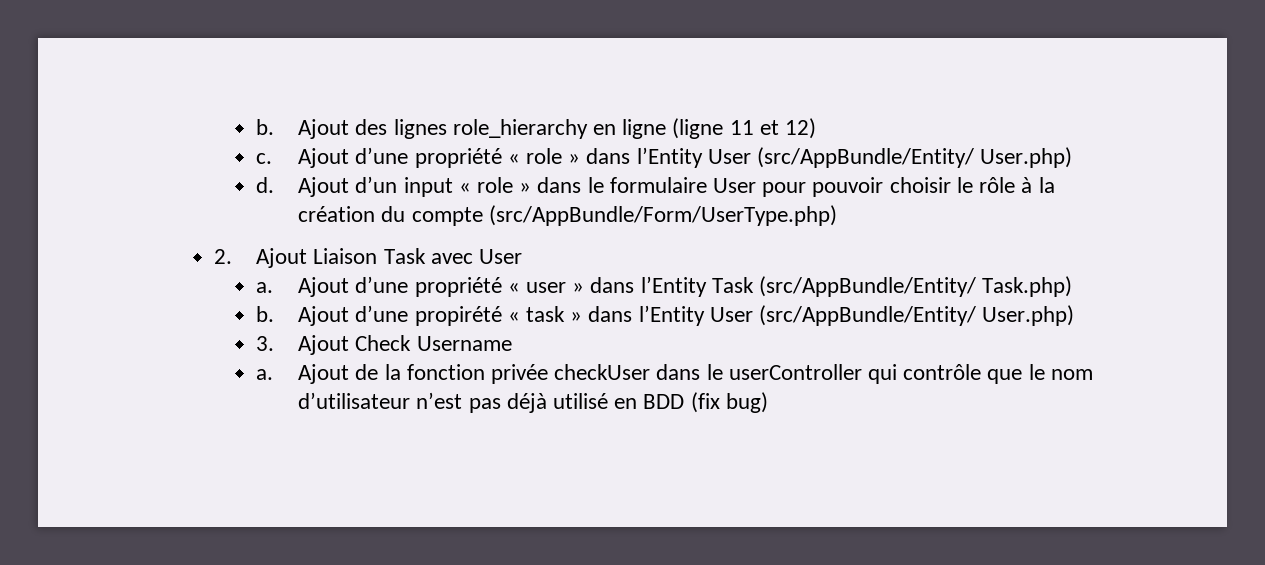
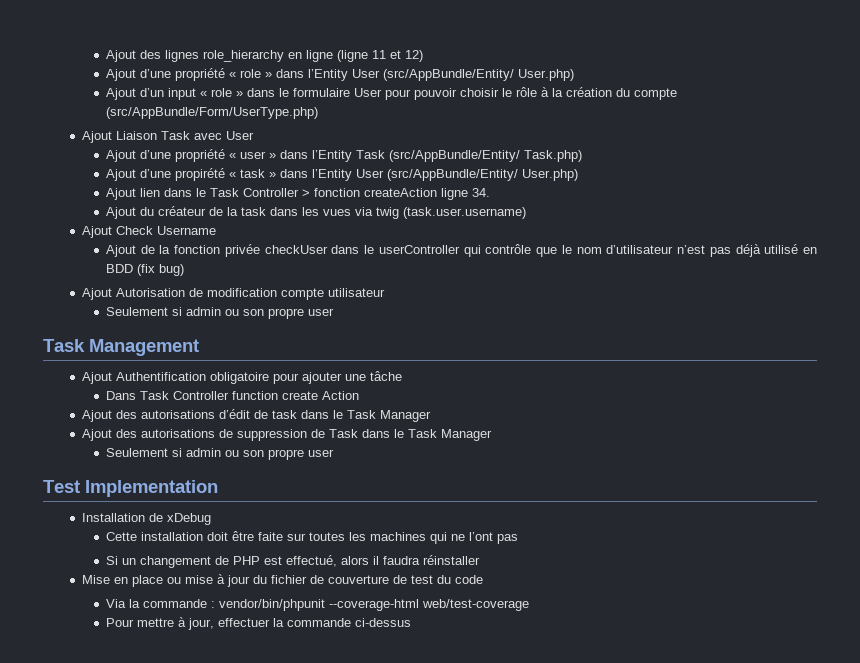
[256,119,275,135] b. -> (105, 56) none
[256,153,273,164] c. -> (423, 56) none
[256,177,275,193] d. -> (574, 75) none
[214,249,233,264] 2. -> (318, 113) none
[256,282,274,293] a. -> (254, 135) none
[256,306,275,322] b. -> (582, 156) none
[256,336,275,351] 3. -> [105,188,490,200] [105,206,526,219] Ajout lien dans le Task Controller > fonction createAction ligne 34. // Ajout du créateur de la task dans les vues via twig (task.user.username) //
[256,369,274,380] a. -> (216, 230) none
(768, 402) none -> [81,288,385,300] [105,307,334,319] [43,339,199,356] [81,371,402,384] [105,391,359,400] [81,409,431,422] [81,429,492,441] [105,448,334,460] [43,480,218,497] [81,513,211,525] [105,531,518,544] [105,555,480,568] [81,574,483,587] [105,599,529,611] [105,617,411,630] // Ajout Autorisation de modification compte utilisateur // Seulement si admin ou son propre user // Task Management // Ajout Authentification obligatoire pour ajouter une tâche // Dans Task Controller function create Action // Ajout des autorisations d’édit de task dans le Task Manager // Ajout des autorisations de suppression de Task dans le Task Manager // Seulement si admin ou son propre user // Test Implementation // Installation de xDebug // Cette installation doit être faite sur toutes les machines qui ne l’ont pas // Si un changement de PHP est effectué, alors il faudra réinstaller // Mise en place ou mise à jour du fichier de couverture de test du code // Via la commande : vendor/bin/phpunit --coverage-html web/test-coverage // Pour mettre à jour, effectuer la commande ci-dessus

